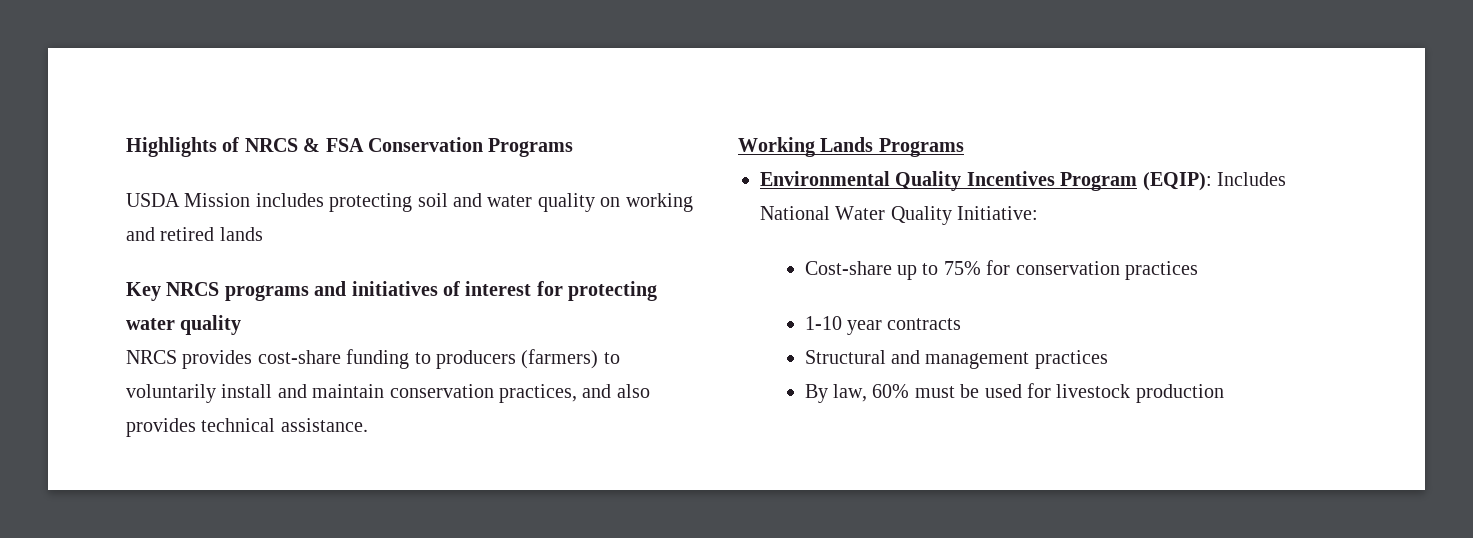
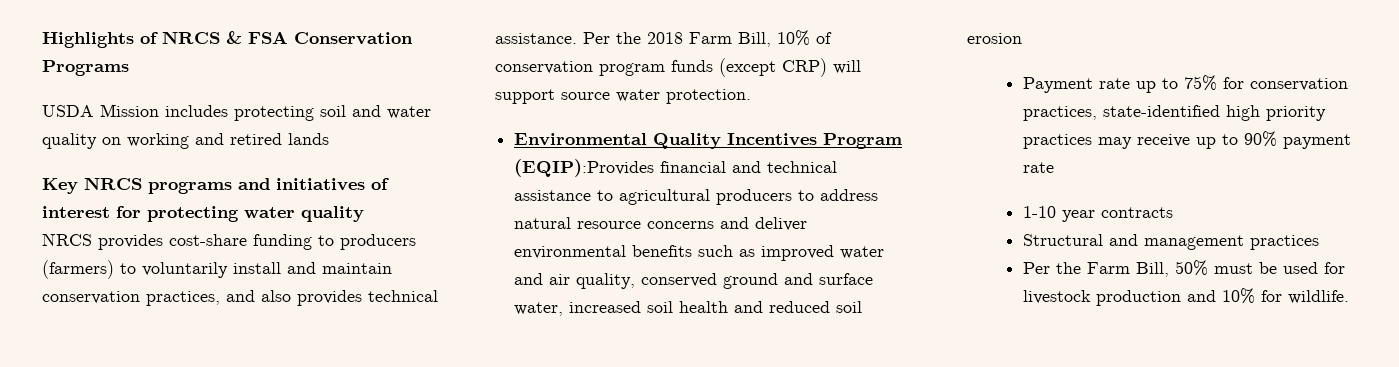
[738,137,964,157] [760,171,1286,191] [760,206,1039,225] [804,261,892,275] // Working Lands Programs // Environmental Quality Incentives Program (EQIP): Includes National Water Quality Initiative: // Cost-share -> [583,30,832,47] [495,58,861,77] [495,89,751,104] [514,133,903,149] [514,159,838,177] [514,189,879,205] [514,217,808,231] [514,245,885,261] [514,273,874,289] [514,301,863,316] [967,33,1023,44] [1023,77,1131,93] Per the 2018 Farm Bill, 10% of conservation program funds (except CRP) will support source water protection. // Environmental Quality Incentives Program (EQIP):Provides financial and technical assistance to agricultural producers to address natural resource concerns and deliver environmental benefits such as improved water and air quality, conserved ground and surface water, increased soil health and reduced soil erosion // Payment rate
[1125,261,1199,280] practices -> [1023,105,1327,121] [1023,131,1352,149] [1023,162,1055,173] practices, state-identified high priority practices may receive up to 90% payment rate
[804,384,910,403] By law, 60% -> [1023,260,1209,277] Per the Farm Bill, 50%
(1224, 393) none -> [1187,288,1350,304] and 10% for wildlife.

